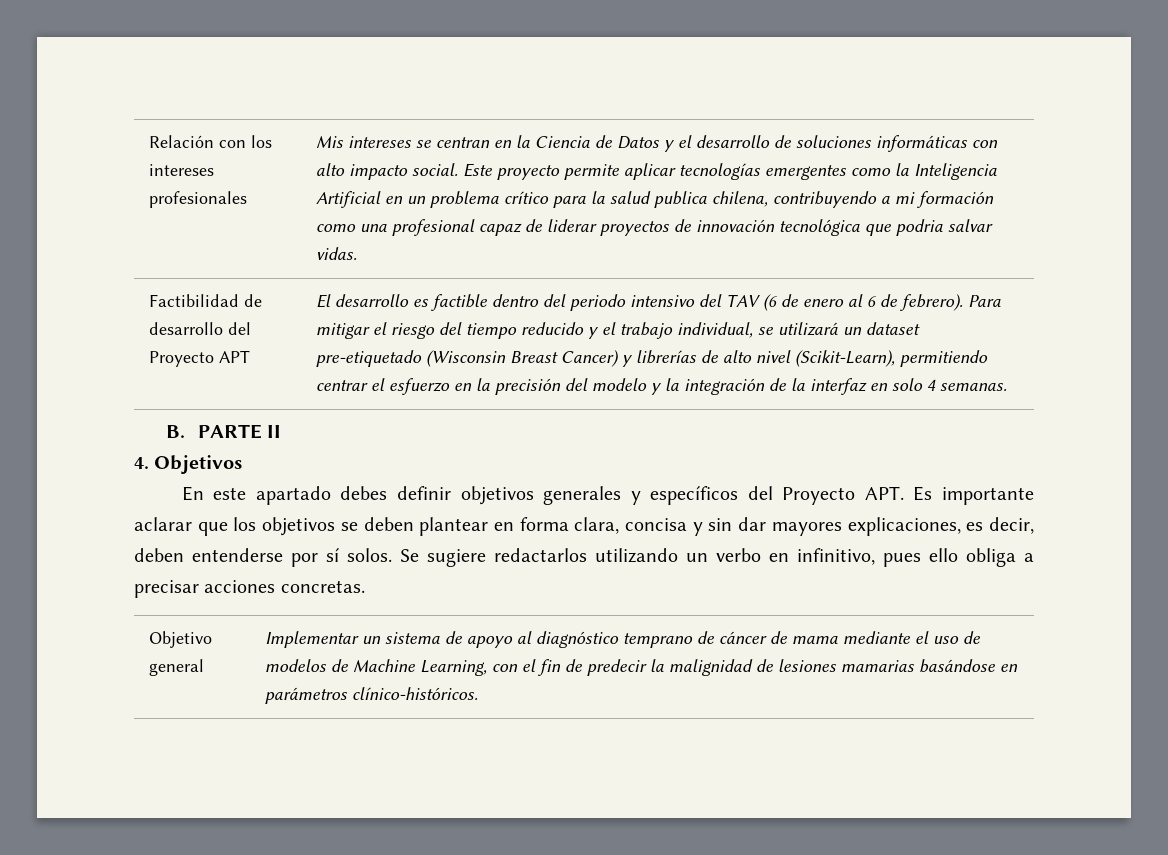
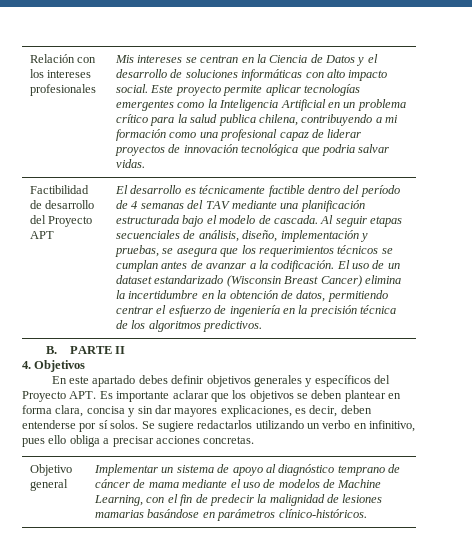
(430, 303) none -> [199,185,266,194] técnicamente
[570,294,1002,311] [316,322,839,339] periodo intensivo del TAV (6 de enero al 6 de febrero). Para mitigar el riesgo del tiempo reducido y el trabajo individual, se utilizará -> [360,185,400,197] [115,200,365,212] [115,215,402,227] [115,230,368,242] [114,245,393,257] [115,260,385,272] período de 4 semanas del TAV mediante una planificación estructurada bajo el modelo de cascada. Al seguir etapas secuenciales de análisis, diseño, implementación y pruebas, se asegura que los requerimientos técnicos se cumplan antes de avanzar a la codificación. El uso de
[316,350,423,367] pre-etiquetado -> [154,275,224,284] estandarizado
[622,350,896,367] y librerías de alto nivel (Scikit-Learn), -> [364,275,401,284] [115,290,326,302] elimina la incertidumbre en la obtención de datos,
(451, 386) none -> [214,305,280,317] de ingeniería
[565,378,1008,395] del modelo y la integración de la interfaz en solo 4 semanas. -> [359,305,396,314] [115,320,263,332] técnica de los algoritmos predictivos.

